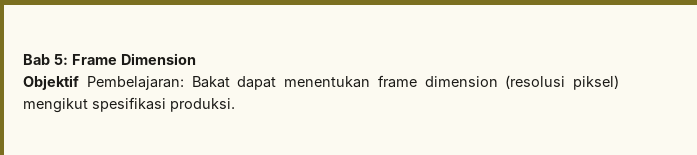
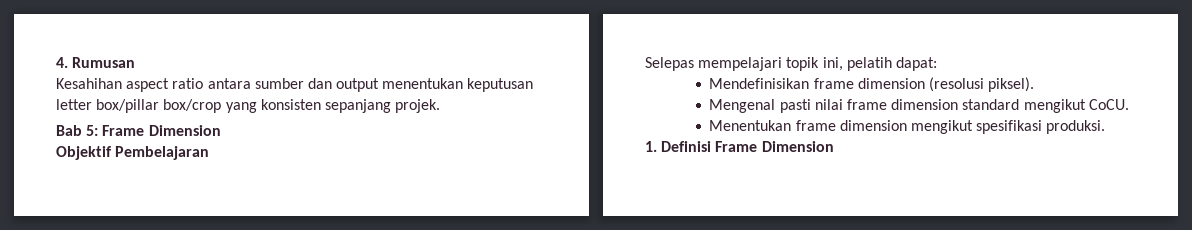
(23, 59) none -> [56,57,136,68] [56,78,534,92] [56,99,441,113] 4. Rumusan // Kesahihan aspect ratio antara sumber dan output menentukan keputusan letter box/pillar box/crop yang konsisten sepanjang projek. //
[86,75,619,90] Pembelajaran: Bakat dapat menentukan frame dimension (resolusi piksel) -> [115,146,210,160] [645,57,937,71] [709,77,1035,92] [709,99,1129,113] [709,120,907,131] Pembelajaran // Selepas mempelajari topik ini, pelatih dapat: // Mendefinisikan frame dimension (resolusi piksel). // Mengenal pasti nilai frame dimension standard mengikut CoCU. // Menentukan frame dimension
(235, 105) none -> [645,141,834,152] // 1. Definisi Frame Dimension

